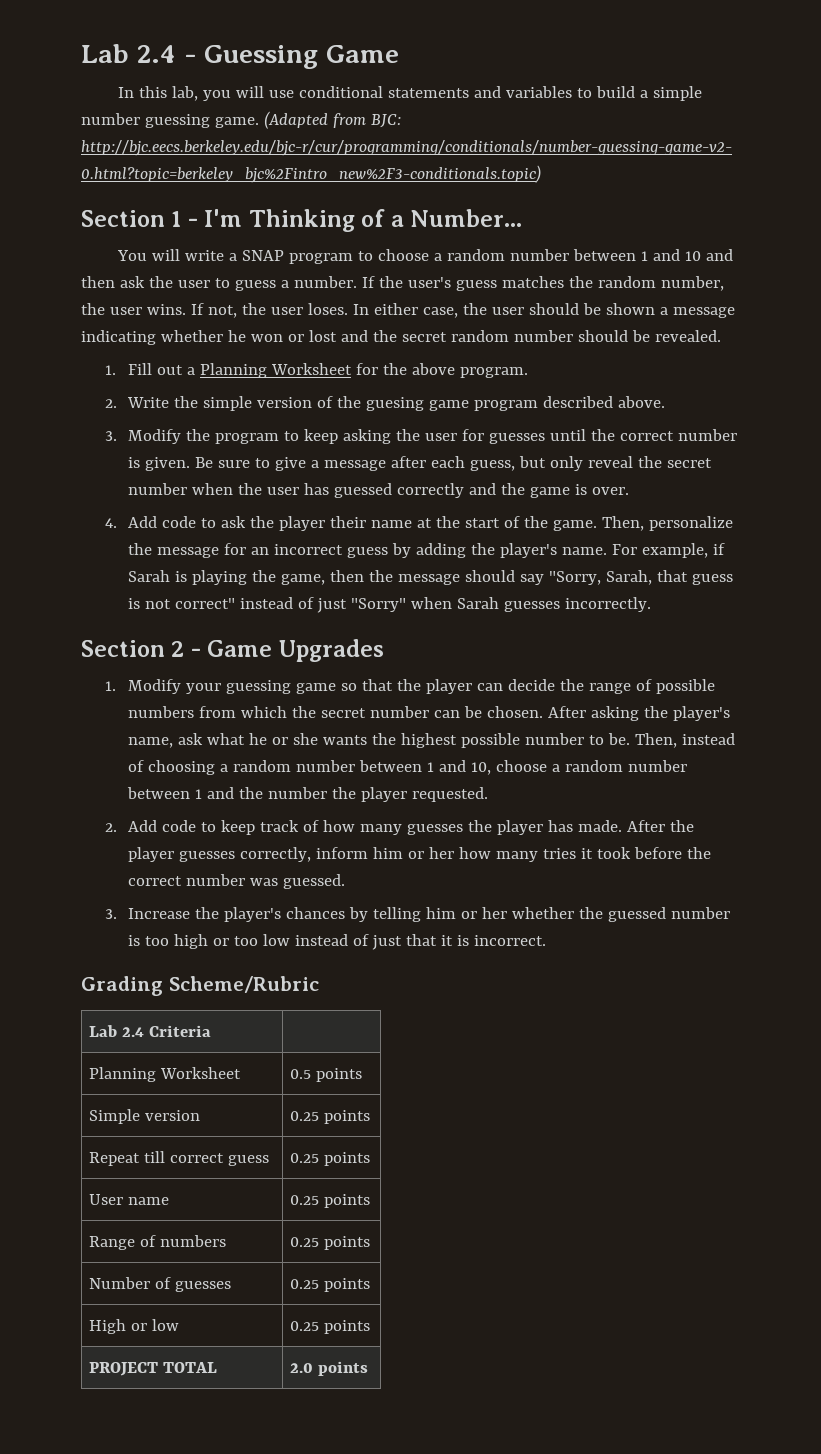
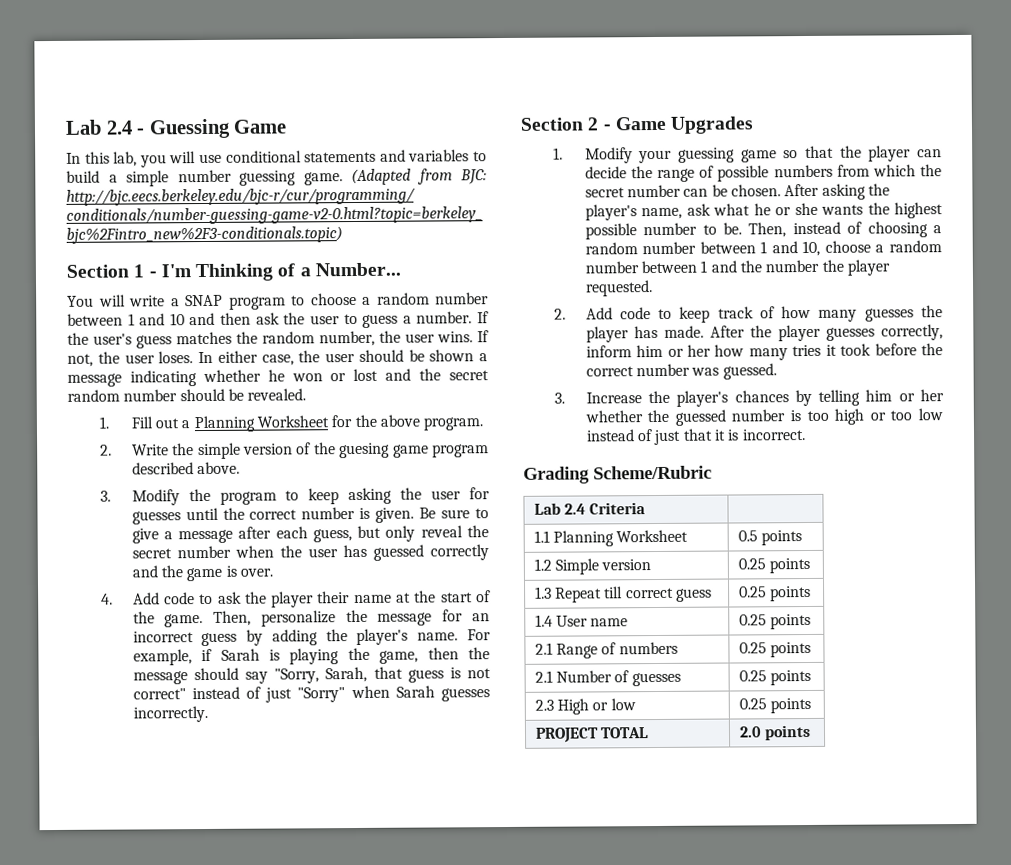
(211, 1031) none -> [533,530,550,543] 1.1
(362, 1075) none -> [533,558,552,571] 1.2
(370, 1117) none -> [534,586,552,599] 1.3
(370, 1159) none -> [534,614,553,627] 1.4
(370, 1201) none -> [534,642,553,655] 2.1
(370, 1243) none -> [534,670,553,683] 2.1
(370, 1285) none -> [534,699,554,711] 2.3

